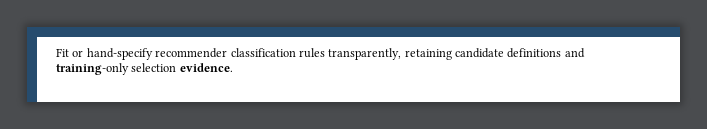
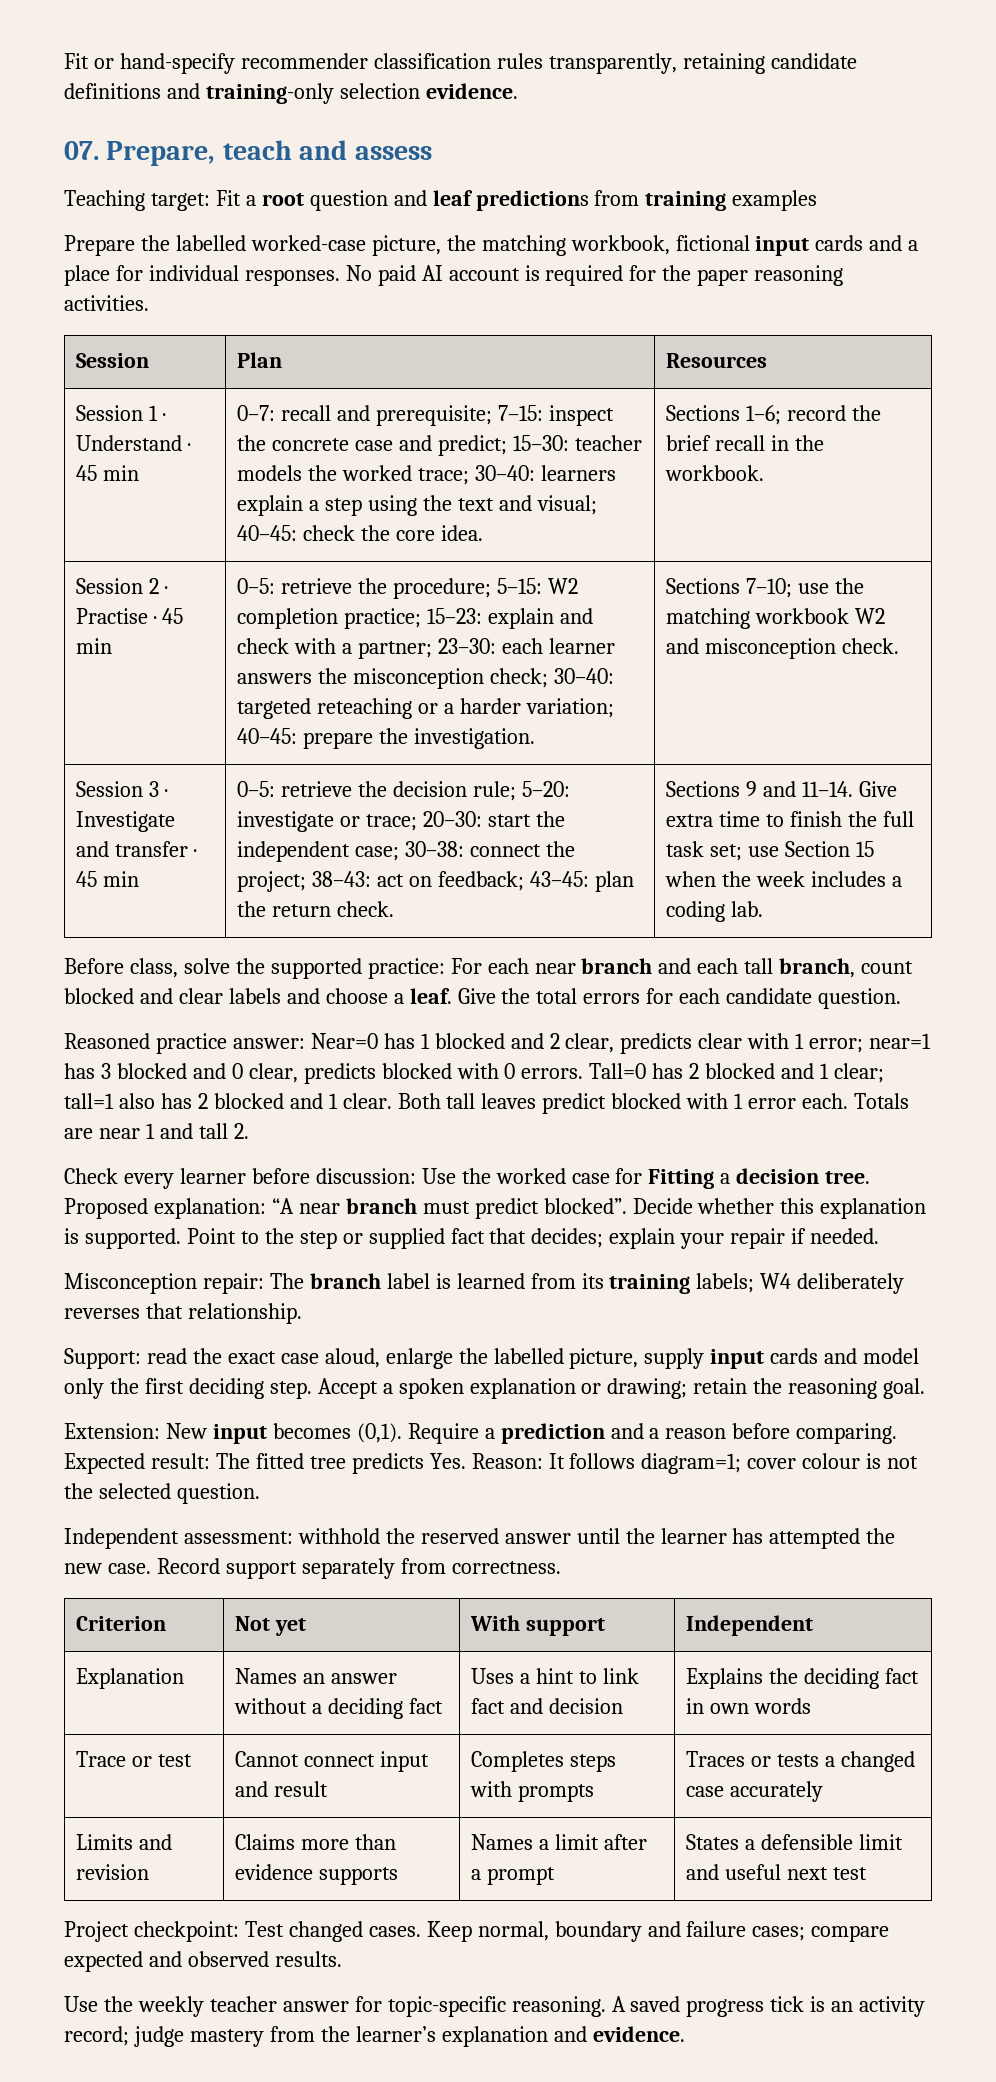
(233, 67) none -> [64,140,432,166] [64,190,818,211] [64,235,919,256] [64,265,844,286] [64,295,149,311] [76,353,150,368] [237,352,283,368] [666,353,768,368] [76,405,167,421] [76,435,192,451] [76,465,140,481] [237,405,615,426] [237,435,643,456] [237,465,617,485] [237,495,598,516] [237,525,484,541] [666,405,882,425] [666,435,825,451] [665,465,765,481] [76,578,169,594] [76,608,184,624] [76,638,113,654] [237,578,579,599] [237,608,594,629] [237,638,616,659] [237,668,615,689] [237,698,615,719] [237,728,536,749] [666,578,865,598] [666,608,886,629] [666,638,900,659] [76,781,169,797] [76,811,176,832] [76,841,198,857] [76,871,140,887] [237,781,571,801] [237,811,566,832] [237,841,576,862] [237,871,635,892] [237,901,395,917] [666,781,898,797] [666,811,915,827] [666,841,875,861] [665,871,903,887] [666,901,764,922] [64,958,914,979] [64,988,902,1009] [64,1033,932,1054] [64,1063,884,1084] [64,1093,909,1114] [64,1123,249,1139] [64,1168,871,1189] [64,1198,927,1219] [64,1228,880,1249] [64,1273,905,1294] [64,1303,302,1324] [64,1348,920,1369] [64,1378,926,1399] [64,1423,898,1444] [64,1453,919,1474] [64,1483,260,1504] [64,1528,896,1549] [64,1558,561,1579] [76,1616,167,1631] [235,1616,307,1636] [470,1615,606,1636] [686,1615,814,1636] [76,1668,185,1689] [235,1668,398,1684] [234,1698,444,1719] [471,1668,640,1684] [471,1698,624,1714] [686,1668,920,1689] [686,1698,812,1714] [76,1751,193,1767] [235,1751,430,1772] [235,1781,329,1797] [471,1751,617,1772] [470,1781,595,1802] [686,1751,916,1772] [686,1781,824,1802] [76,1834,173,1850] [76,1864,150,1880] [235,1834,397,1850] [235,1864,399,1885] [471,1834,648,1850] [471,1867,556,1885] [686,1834,904,1850] [686,1864,868,1880] [64,1921,890,1942] [64,1951,342,1972] [64,1996,926,2017] [64,2026,685,2047] // 07. Prepare, teach and assess // Teaching target: Fit a root question and leaf predictions from training examples // Prepare the labelled worked-case picture, the matching workbook, fictional input cards and a place for individual responses. No paid AI account is required for the paper reasoning activities. // Session | Plan | Resources // Session 1 · Understand · 45 min | 0–7: recall and prerequisite; 7–15: inspect the concrete case and predict; 15–30: teacher models the worked trace; 30–40: learners explain a step using the text and visual; 40–45: check the core idea. | Sections 1–6; record the brief recall in the workbook. // Session 2 · Practise · 45 min | 0–5: retrieve the procedure; 5–15: W2 completion practice; 15–23: explain and check with a partner; 23–30: each learner answers the misconception check; 30–40: targeted reteaching or a harder variation; 40–45: prepare the investigation. | Sections 7–10; use the matching workbook W2 and misconception check. // Session 3 · Investigate and transfer · 45 min | 0–5: retrieve the decision rule; 5–20: investigate or trace; 20–30: start the independent case; 30–38: connect the project; 38–43: act on feedback; 43–45: plan the return check. | Sections 9 and 11–14. Give extra time to finish the full task set; use Section 15 when the week includes a coding lab. // Before class, solve the supported practice: For each near branch and each tall branch, count blocked and clear labels and choose a leaf. Give the total errors for each candidate question. // Reasoned practice answer: Near=0 has 1 blocked and 2 clear, predicts clear with 1 error; near=1 has 3 blocked and 0 clear, predicts blocked with 0 errors. Tall=0 has 2 blocked and 1 clear; tall=1 also has 2 blocked and 1 clear. Both tall leaves predict blocked with 1 error each. Totals are near 1 and tall 2. // Check every learner before discussion: Use the worked case for Fitting a decision tree. Proposed explanation: “A near branch must predict blocked”. Decide whether this explanation is supported. Point to the step or supplied fact that decides; explain your repair if needed. // Misconception repair: The branch label is learned from its training labels; W4 deliberately reverses that relationship. // Support: read the exact case aloud, enlarge the labelled picture, supply input cards and model only the first deciding step. Accept a spoken explanation or drawing; retain the reasoning goal. // Extension: New input becomes (0,1). Require a prediction and a reason before comparing. Expected result: The fitted tree predicts Yes. Reason: It follows diagram=1; cover colour is not the selected question. // Independent assessment: withhold the reserved answer until the learner has attempted the new case. Record support separately from correctness. // Criterion | Not yet | With support | Independent // Explanation | Names an answer without a deciding fact | Uses a hint to link fact and decision | Explains the deciding fact in own words // Trace or test | Cannot connect input and result | Completes steps with prompts | Traces or tests a changed case accurately // Limits and revision | Claims more than evidence supports | Names a limit after a prompt | States a defensible limit and useful next test // Project checkpoint: Test changed cases. Keep normal, boundary and failure cases; compare expected and observed results. // Use the weekly teacher answer for topic-specific reasoning. A saved progress tick is an activity record; judge mastery from the learner’s explanation and evidence.

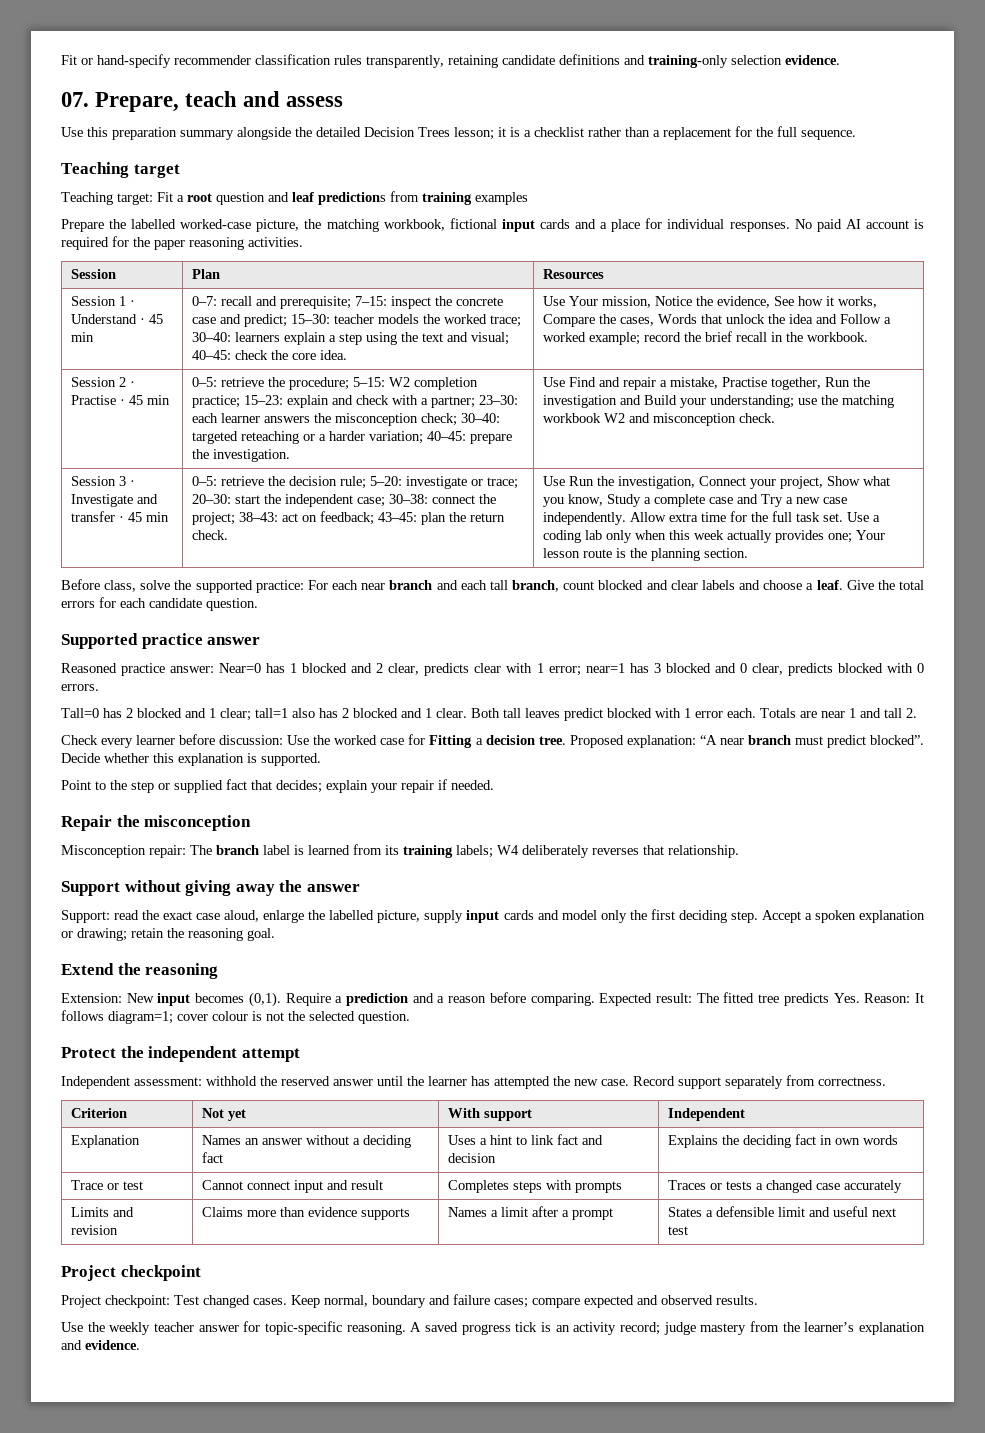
(432, 153) none -> [61,126,856,140] [61,162,180,178] // Use this preparation summary alongside the detailed Decision Trees lesson; it is a checklist rather than a replacement for the full sequence. // Teaching target
[666,405,782,425] Sections 1–6; -> [543,296,878,308] [543,314,892,327] [543,332,641,345] Use Your mission, Notice the evidence, See how it works, Compare the cases, Words that unlock the idea and Follow a worked example;
[666,578,793,598] Sections 7–10; -> [543,377,871,390] [543,395,795,408] Use Find and repair a mistake, Practise together, Run the investigation and Build your understanding;
[666,781,898,797] [666,811,915,827] [666,841,875,861] [665,871,903,887] [666,901,764,922] Sections 9 and 11–14. Give extra time to finish the full task set; use Section 15 when the week includes a coding lab. -> [543,476,891,489] [543,494,848,507] [543,511,881,525] [543,530,886,543] [543,548,749,561] Use Run the investigation, Connect your project, Show what you know, Study a complete case and Try a new case independently. Allow extra time for the full task set. Use a coding lab only when this week actually provides one; Your lesson route is the planning section.
(902, 998) none -> [61,633,261,649] // Supported practice answer
(584, 1073) none -> (99, 687) //
(181, 1238) none -> (321, 759) //
(880, 1236) none -> [61,815,252,831] // Repair the misconception
(302, 1313) none -> [61,880,360,896] // Support without giving away the answer
(926, 1388) none -> [61,963,219,979] // Extend the reasoning
(260, 1493) none -> [61,1046,300,1062] // Protect the independent attempt
(868, 1873) none -> [61,1265,201,1281] // Project checkpoint

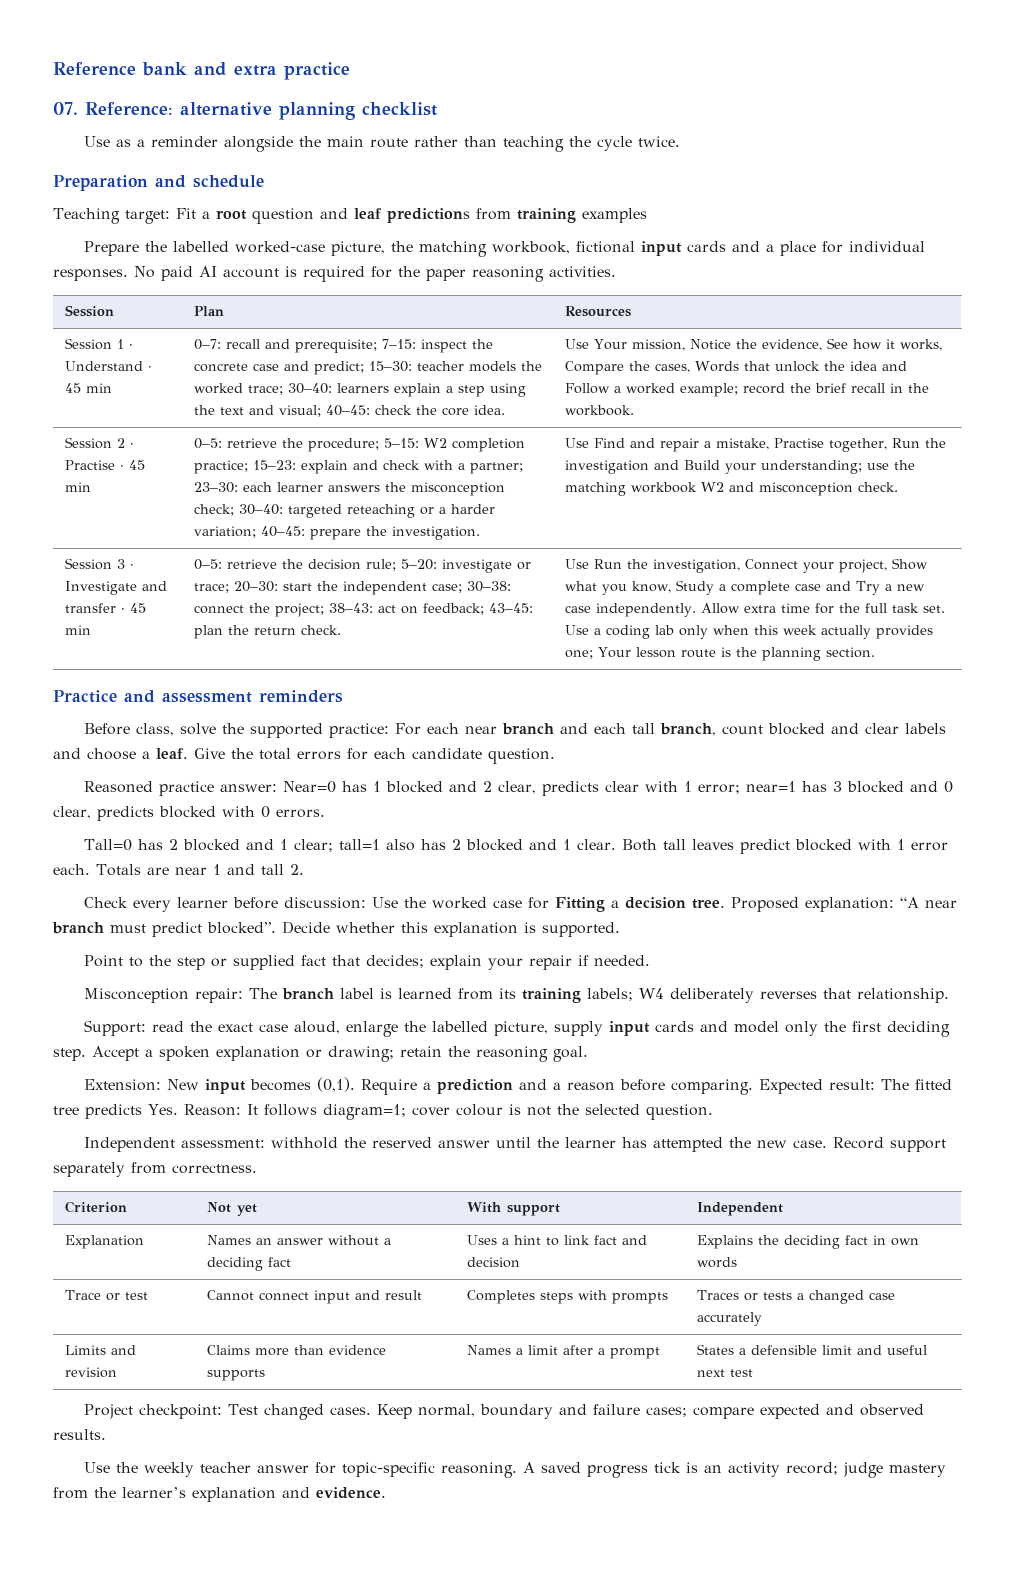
[61,54,840,68] [61,91,344,112] [61,126,856,140] [61,162,180,178] Fit or hand-specify recommender classification rules transparently, retaining candidate definitions and training-only selection evidence. // 07. Prepare, teach and assess // Use this preparation summary alongside the detailed Decision Trees lesson; it is a checklist rather than a replacement for the full sequence. // Teaching target -> [53,62,350,80] [53,102,437,120] [84,136,681,152] [53,175,264,191] Reference bank and extra practice // 07. Reference: alternative planning checklist // Use as a reminder alongside the main route rather than teaching the cycle twice. // Preparation and schedule
(749, 553) none -> [53,690,343,703] // Practice and assessment reminders
[61,633,261,649] // Supported practice answer -> (555, 756) none
[61,815,252,831] // Repair the misconception -> (651, 960) none
[61,880,360,896] // Support without giving away the answer -> (950, 995) none
[61,963,219,979] // Extend the reasoning -> (588, 1054) none
[61,1046,300,1062] // Protect the independent attempt -> (713, 1112) none
[61,1265,201,1281] // Project checkpoint -> (753, 1373) none

